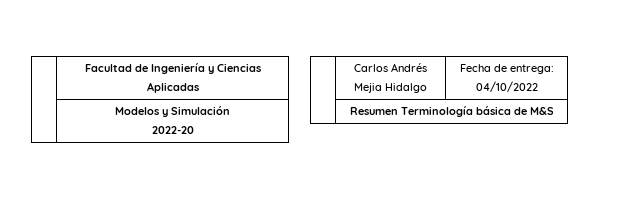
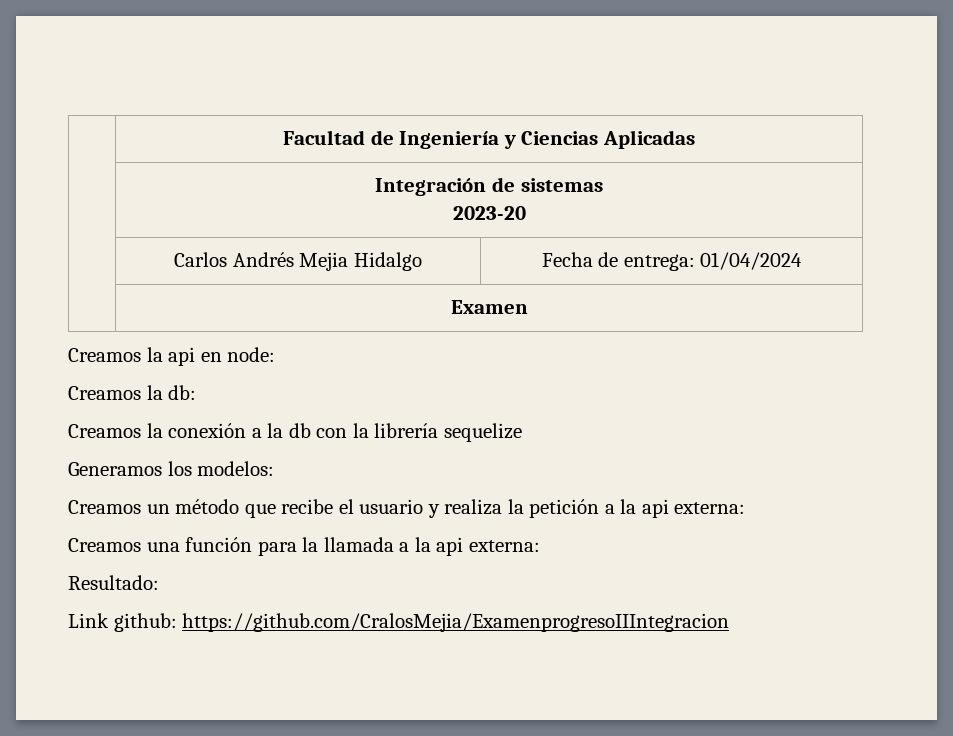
[115,106,230,117] [151,126,194,134] Modelos y Simulación // 2022-20 -> [375,177,603,196] [452,206,526,220] Integración de sistemas // 2023-20
[475,81,538,92] [349,106,554,117] 04/10/2022 // | Resumen Terminología básica de M&S -> [700,252,803,270] [450,300,528,314] [68,347,276,366] [68,385,197,400] [68,423,522,442] [68,461,275,476] [68,499,746,518] [68,537,540,556] [68,575,159,590] [68,613,730,632] 01/04/2024 // | Examen // Creamos la api en node: // Creamos la db: // Creamos la conexión a la db con la librería sequelize // Generamos los modelos: // Creamos un método que recibe el usuario y realiza la petición a la api externa: // Creamos una función para la llamada a la api externa: // Resultado: // Link github: https://github.com/CralosMejia/ExamenprogresoIIIntegracion

